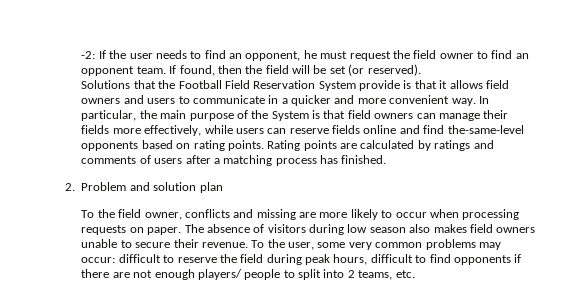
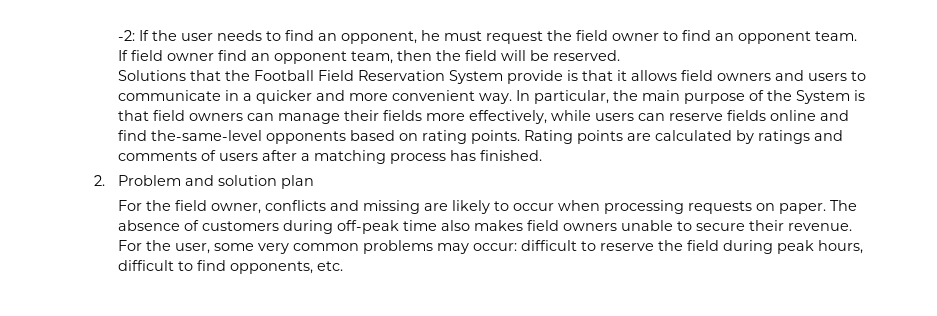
[179,65,215,76] found, -> [130,50,393,64] field owner find an opponent team,
[329,64,421,76] set (or reserved). -> [552,50,620,61] reserved.
[81,210,95,218] To -> [117,200,142,211] For
[319,212,348,218] more -> (448, 207) none
[267,224,406,235] visitors during low season -> [201,220,437,234] customers during off-peak time
[251,240,265,248] To -> [117,240,142,251] For
[453,254,522,265] [81,269,393,280] opponents if there are not enough players/ people to split into 2 teams, -> [229,261,313,274] opponents,

